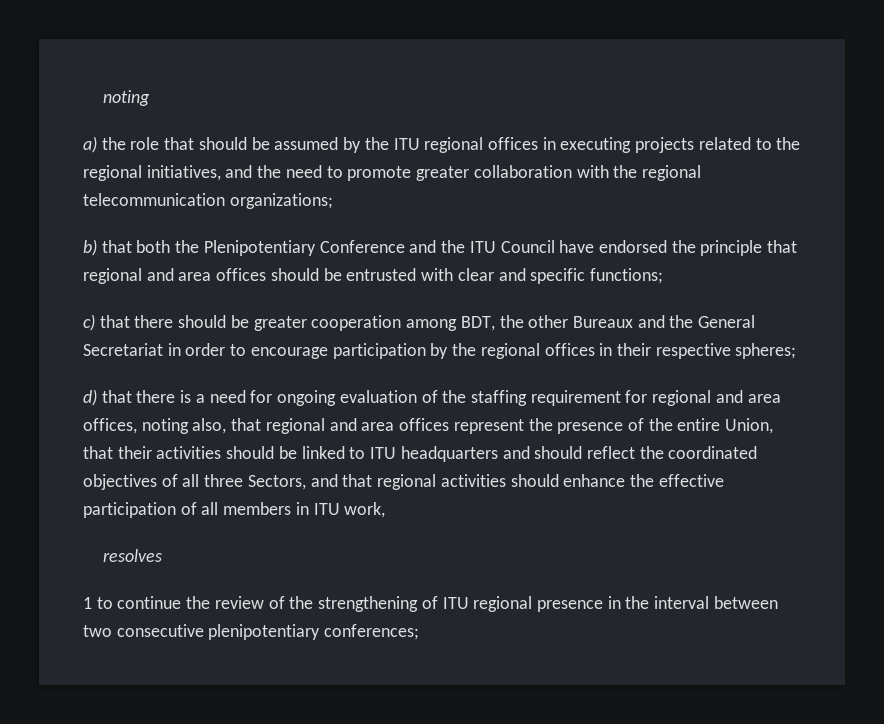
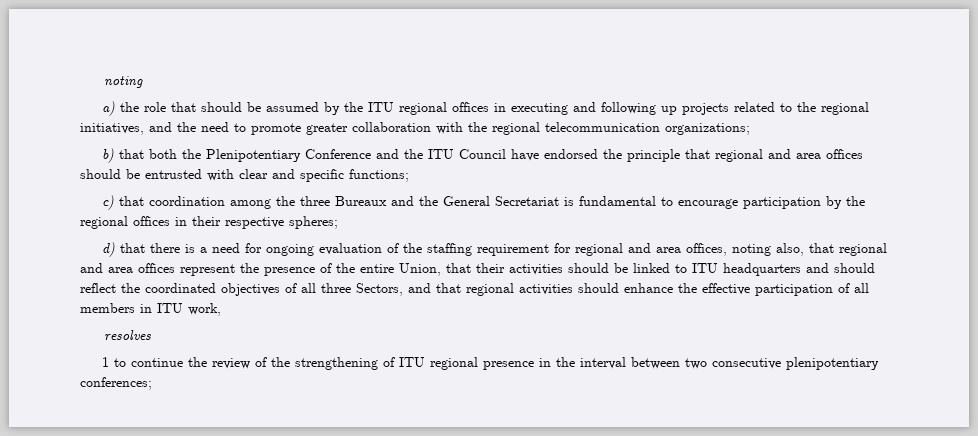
(632, 145) none -> [572,102,677,115] and following up
[134,315,569,331] there should be greater cooperation among BDT, the other -> [148,196,330,209] coordination among the three
[167,343,226,356] in order -> [563,196,656,206] is fundamental

